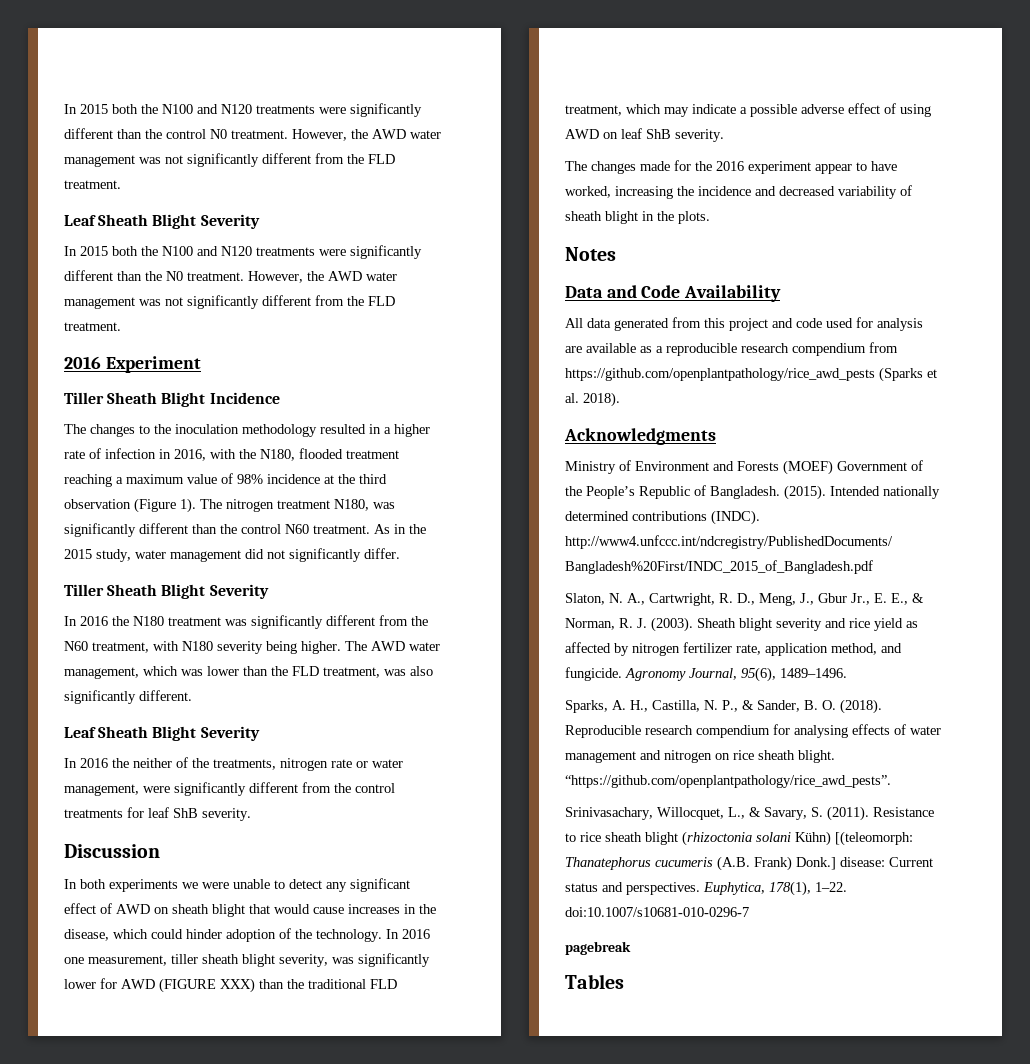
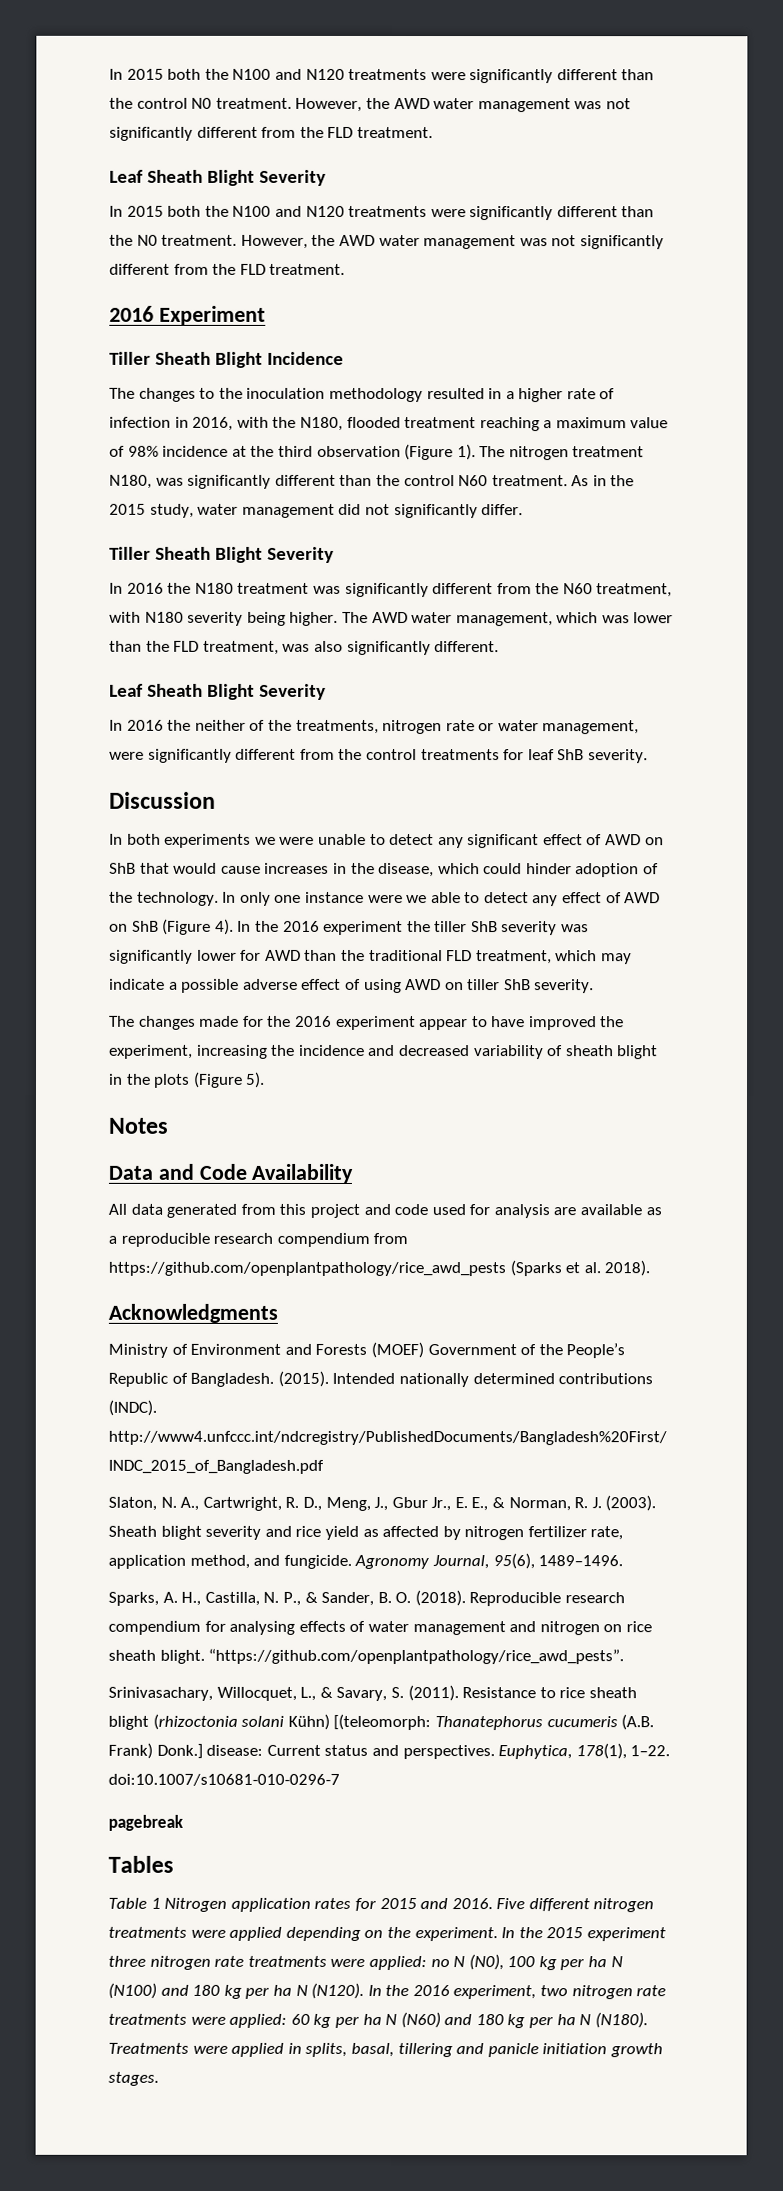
[172,904,245,917] sheath blight -> [109,862,136,874] ShB
[402,929,430,939] [64,954,328,967] 2016 one measurement, tiller sheath blight severity, -> [239,891,661,907] [109,918,558,936] only one instance were we able to detect any effect of AWD on ShB (Figure 4). In the 2016 experiment the tiller ShB severity
[159,978,255,993] (FIGURE XXX) -> (301, 955) none
[621,128,642,139] leaf -> [467,979,501,991] tiller
[565,186,611,198] worked, -> [528,1016,625,1031] [109,1044,193,1059] improved the experiment,
[678,211,710,224] plots. -> [154,1071,266,1088] plots (Figure 5).
(624, 981) none -> [108,1897,655,1913] [108,1926,666,1942] [108,1954,623,1971] [108,1982,667,2000] [108,2012,648,2029] [108,2042,663,2058] [108,2071,159,2086] // Table 1 Nitrogen application rates for 2015 and 2016. Five different nitrogen treatments were applied depending on the experiment. In the 2015 experiment three nitrogen rate treatments were applied: no N (N0), 100 kg per ha N (N100) and 180 kg per ha N (N120). In the 2016 experiment, two nitrogen rate treatments were applied: 60 kg per ha N (N60) and 180 kg per ha N (N180). Treatments were applied in splits, basal, tillering and panicle initiation growth stages.

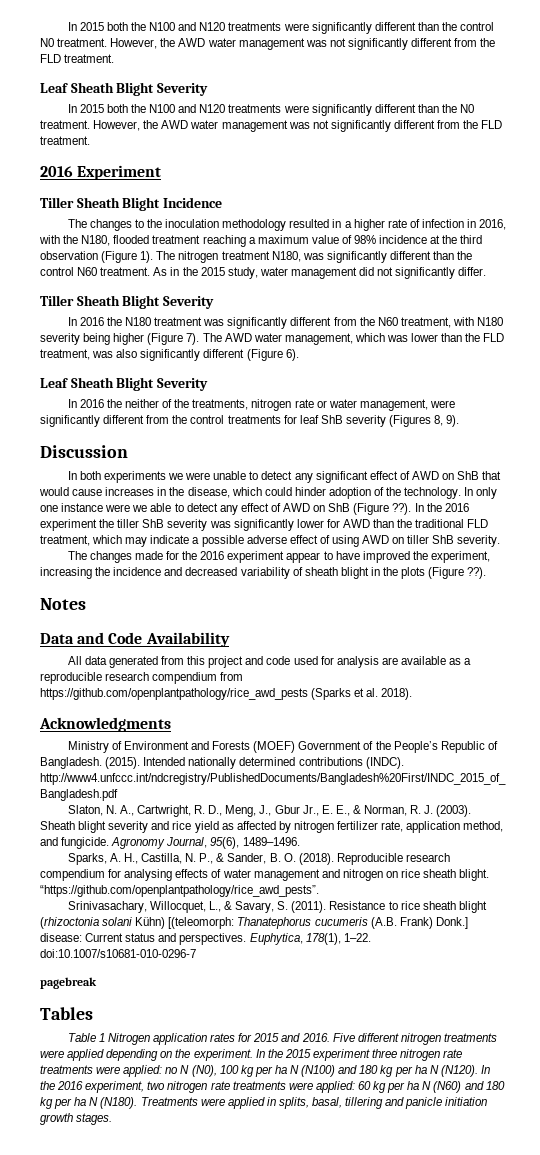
[289,611,339,626] higher. -> [113,333,200,345] higher (Figure 7).
[434,641,500,653] different. -> [203,349,299,361] different (Figure 6).
[587,749,648,764] severity. -> [345,415,460,427] severity (Figures 8, 9).
[214,918,234,935] 4). -> [392,503,412,515] ??).
[246,1071,266,1088] 5). -> [467,567,487,579] ??).

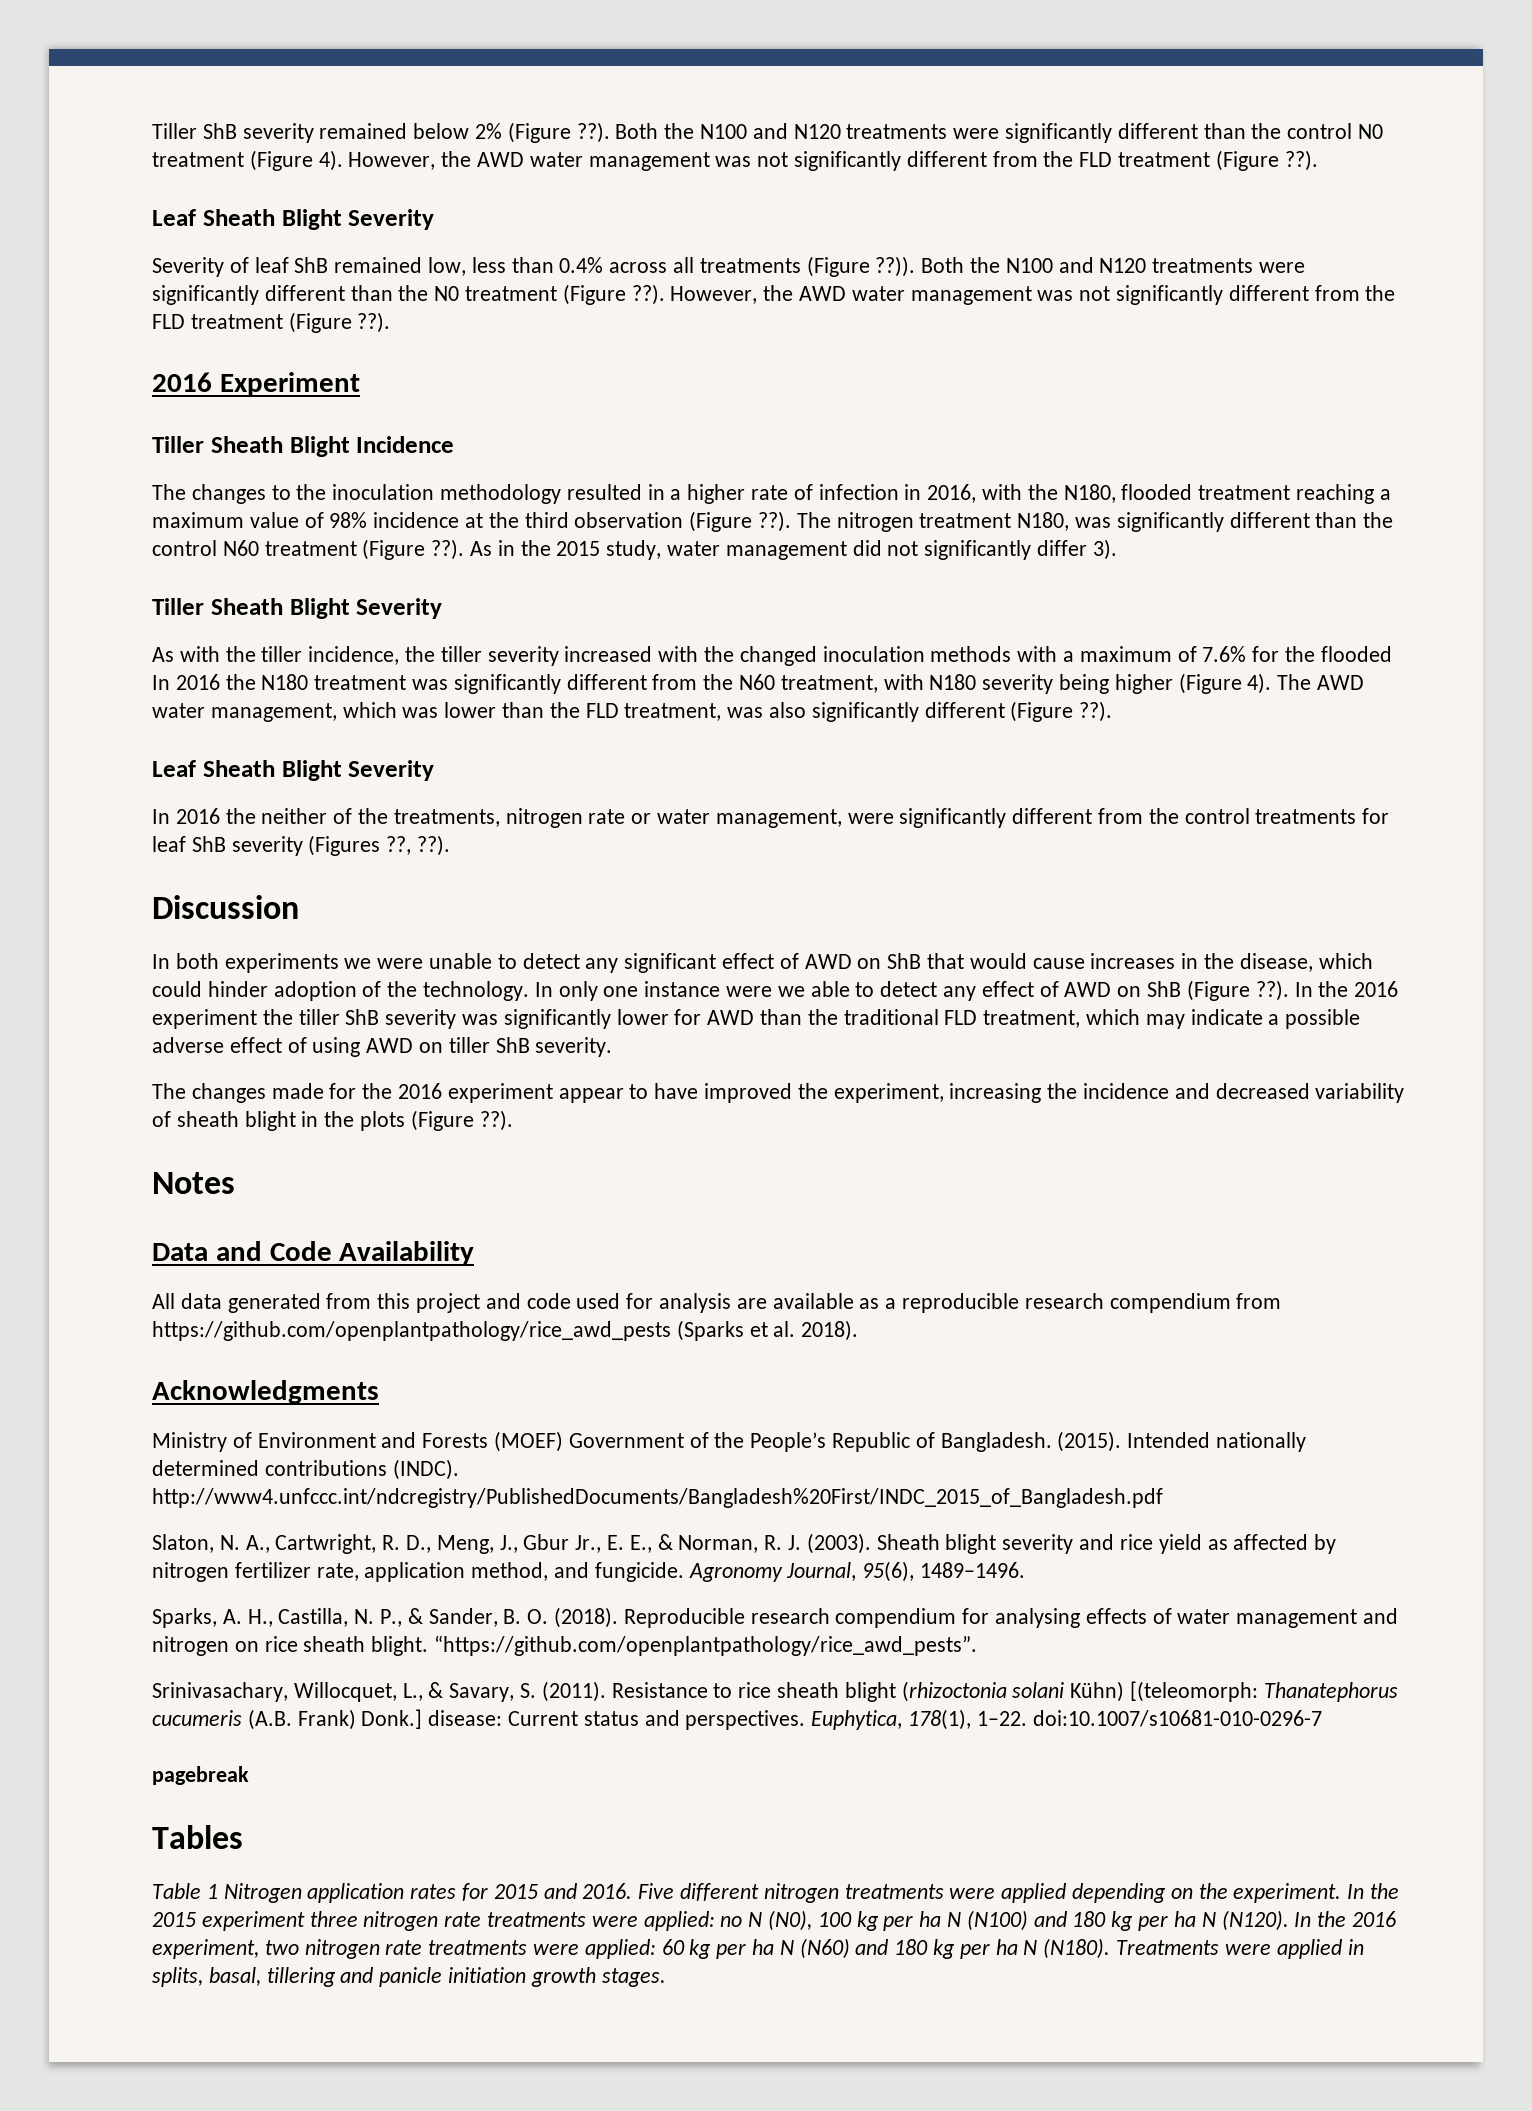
[67,22,128,31] In 2015 both -> [152,122,659,143] Tiller ShB severity remained below 2% (Figure ??). Both
[57,38,108,47] treatment. -> [152,150,343,171] treatment (Figure 4).
[64,54,115,63] [40,82,208,96] [67,104,128,113] treatment. // Leaf Sheath Blight Severity // In 2015 both -> [1118,150,1318,171] [152,209,435,230] [152,256,965,277] treatment (Figure ??). // Leaf Sheath Blight Severity // Severity of leaf ShB remained low, less than 0.4% across all treatments (Figure ??)). Both
[40,120,90,129] treatment. -> [465,284,665,305] treatment (Figure ??).
[40,136,90,145] treatment. -> [190,312,391,333] treatment (Figure ??).
[140,251,154,263] 1). -> [758,511,792,532] ??).
[100,267,151,276] treatment. -> [264,539,465,560] treatment (Figure ??).
[458,267,487,276] differ. -> [1037,539,1117,560] differ 3).
(214, 302) none -> [152,646,1392,666] As with the tiller incidence, the tiller severity increased with the changed inoculation methods with a maximum of 7.6% for the flooded
[186,333,200,345] 7). -> [1247,673,1272,694] 4).
[285,349,299,361] 6). -> [1079,701,1113,722] ??).
[434,415,460,427] 8, 9). -> [386,835,451,856] ??, ??).

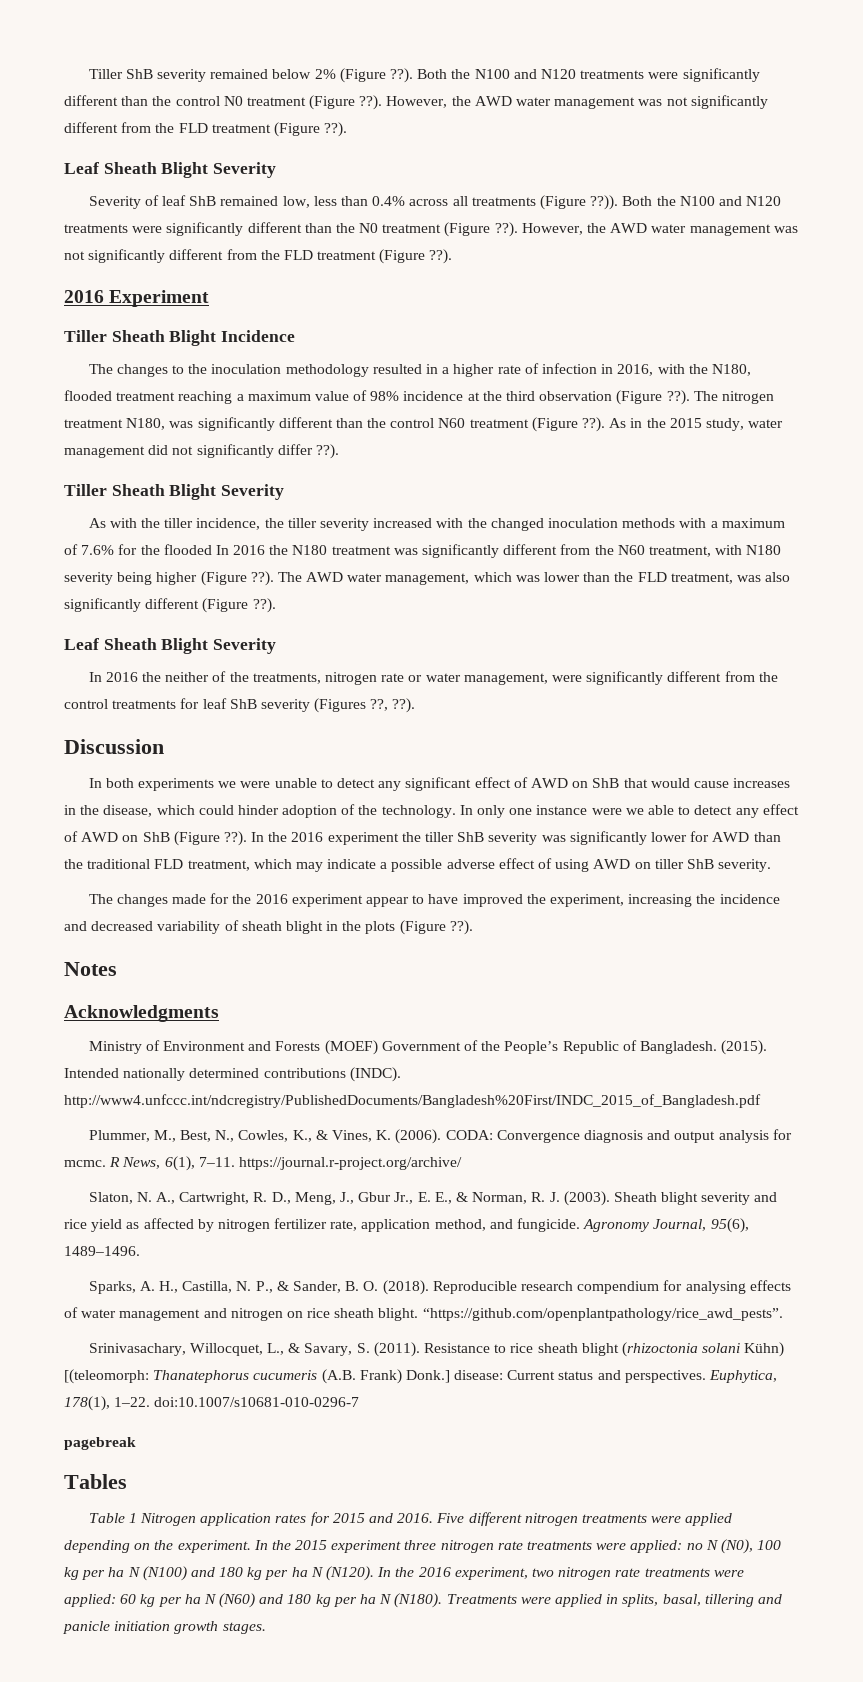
[318,150,343,171] 4). -> [359,95,383,110] ??).
[1092,539,1117,560] 3). -> [315,444,339,459] ??).
[1247,673,1272,694] 4). -> [250,571,274,586] ??).
[152,1241,475,1265] [152,1293,1282,1313] [152,1320,859,1341] // Data and Code Availability // All data generated from this project and code used for analysis are available as a reproducible research compendium from https://github.com/openplantpathology/rice_awd_pests (Sparks et al. 2018). -> (117, 969) none
(1163, 1498) none -> [88,1129,792,1144] [64,1156,462,1171] // Plummer, M., Best, N., Cowles, K., & Vines, K. (2006). CODA: Convergence diagnosis and output analysis for mcmc. R News, 6(1), 7–11. https://journal.r-project.org/archive/

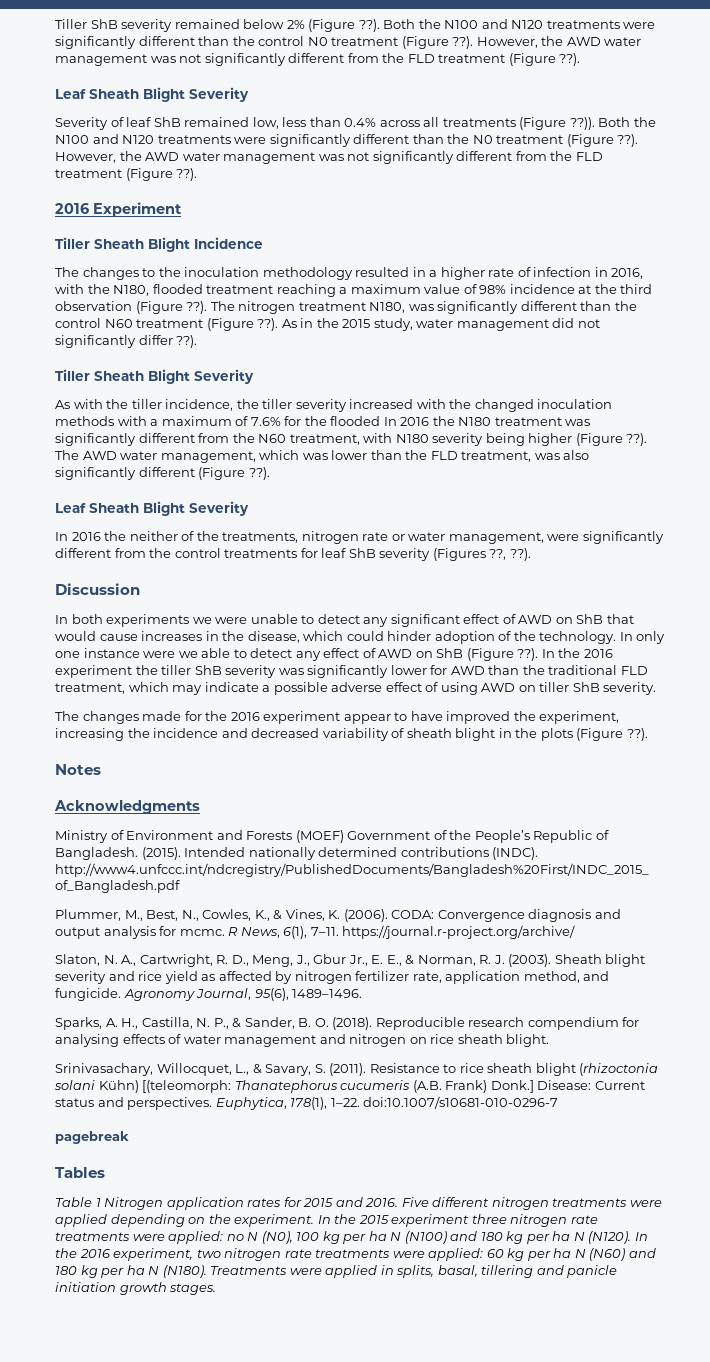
[422,1308,783,1321] “https://github.com/openplantpathology/rice_awd_pests”. -> (550, 1040) none
[454,1370,504,1380] disease: -> [537,1080,592,1090] Disease:

